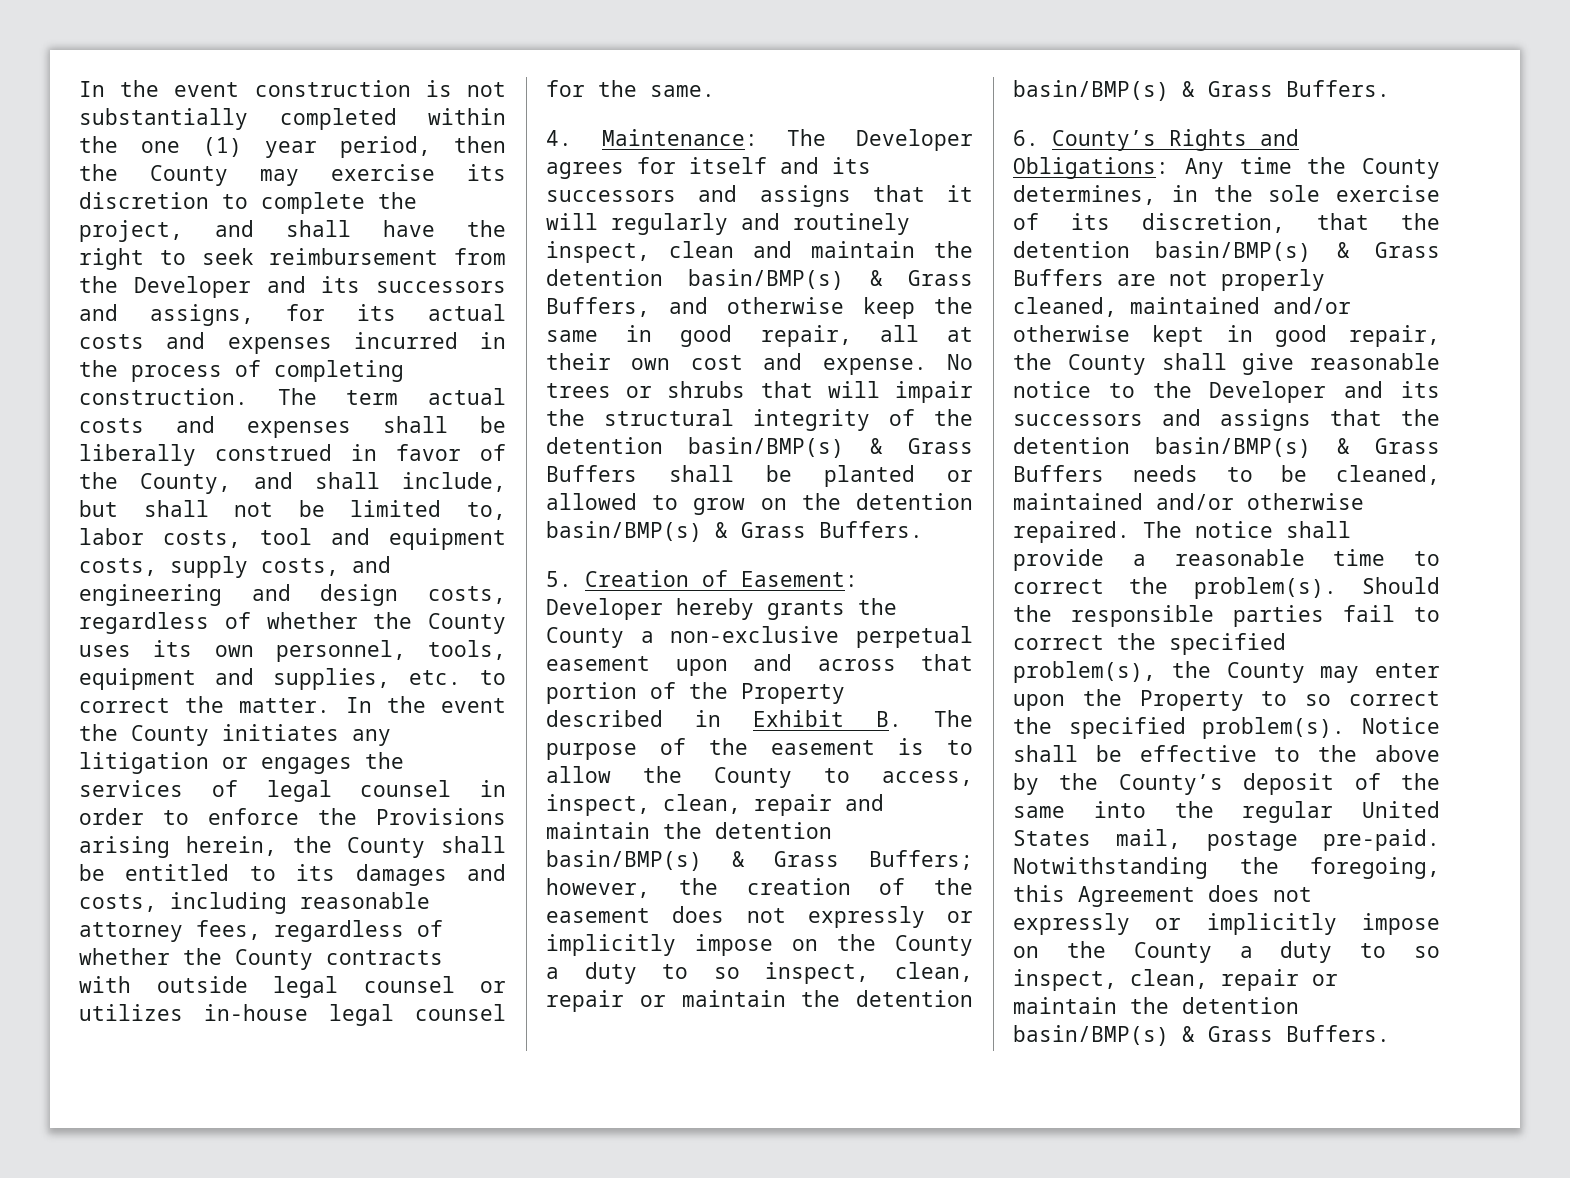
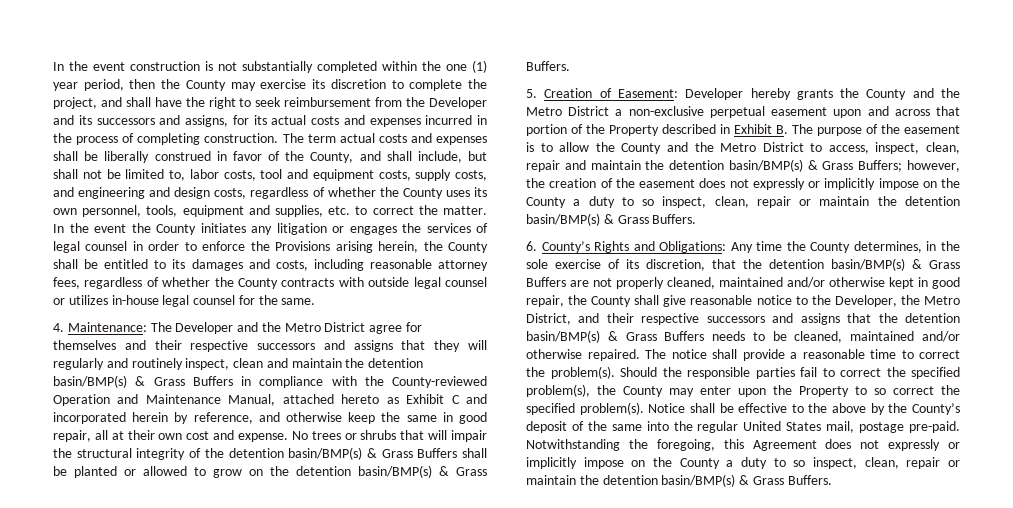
[546,157,871,179] [546,185,973,207] agrees for itself and its successors and assigns that it -> [237,322,423,334] [53,340,461,352] and the Metro District agree for themselves and their respective successors and assigns that they
[546,297,650,317] Buffers, -> [192,376,487,388] [53,394,488,406] [53,412,253,424] Buffers in compliance with the County-reviewed Operation and Maintenance Manual, attached hereto as Exhibit C and incorporated herein by reference,
(624, 637) none -> [912,88,960,98] [526,106,610,116] and the Metro District
(792, 777) none -> [666,142,804,152] and the Metro District
[1209,381,1440,403] Developer and its -> [834,295,960,307] [526,313,700,325] Developer, the Metro District, and their respective

